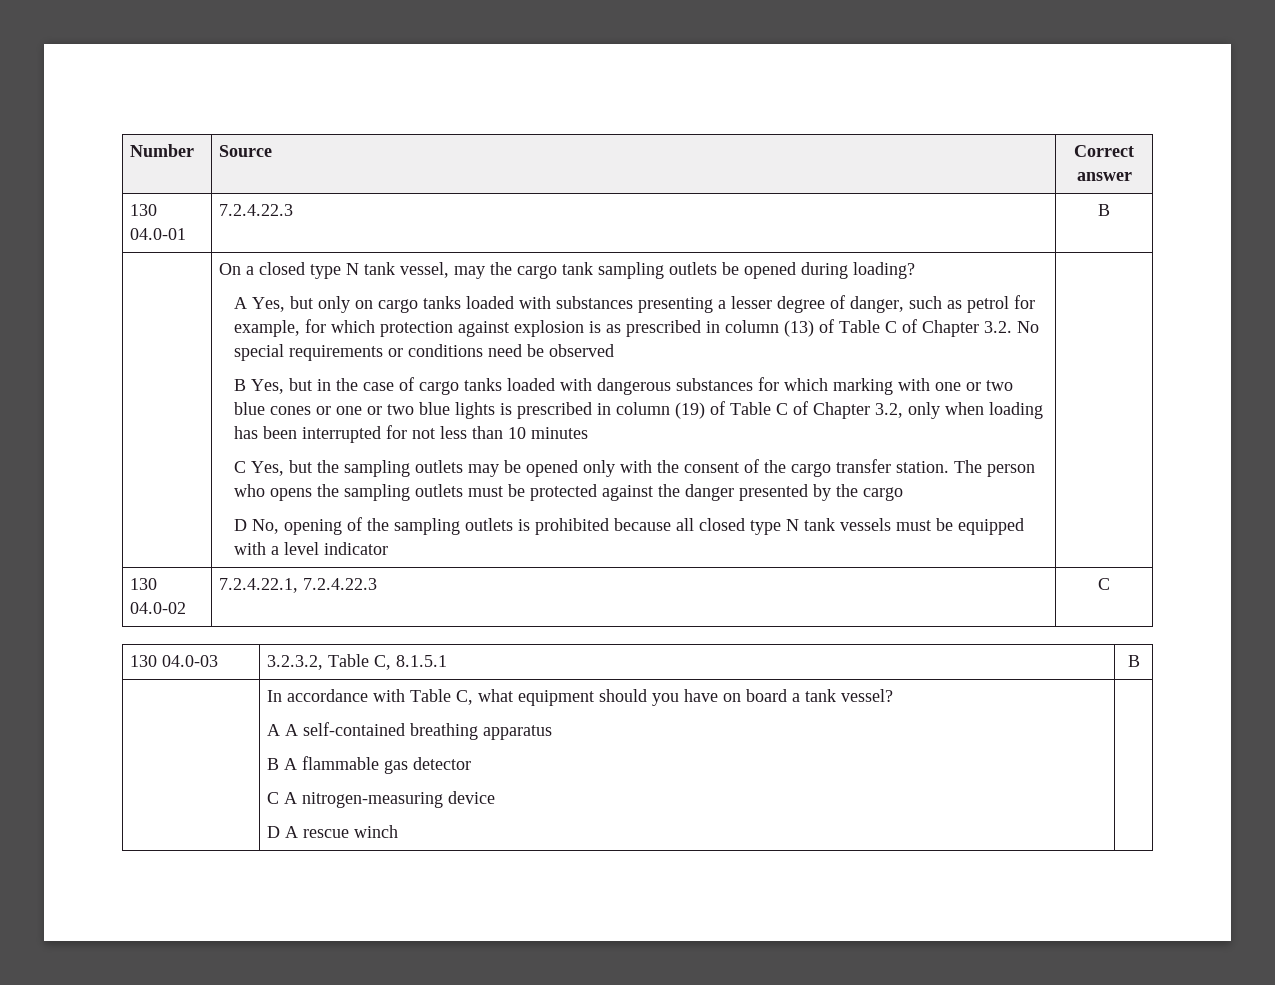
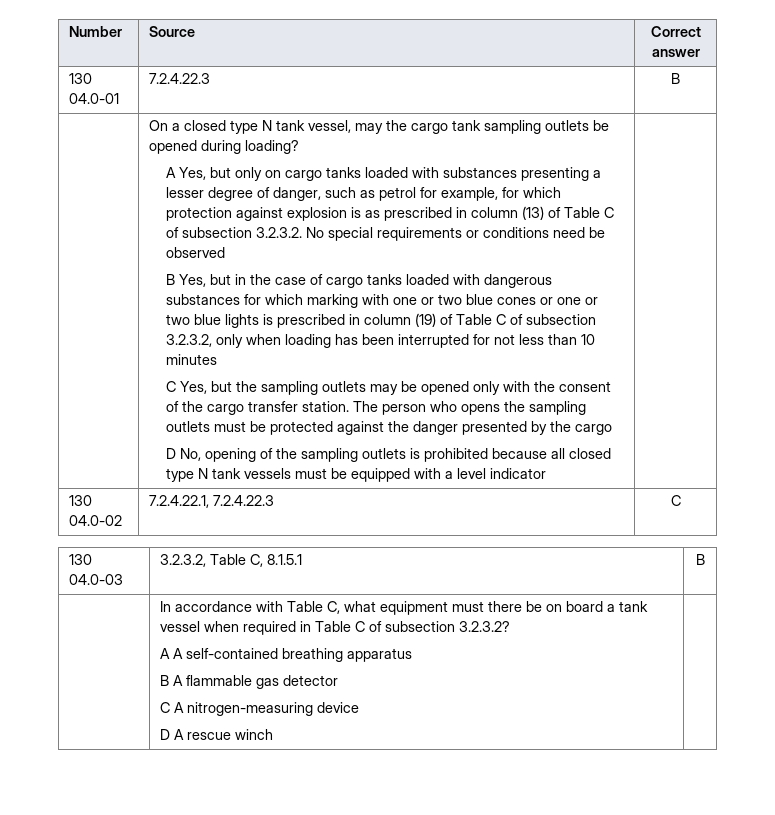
[922,320,1013,337] Chapter 3.2. -> [182,227,303,238] subsection 3.2.3.2.
[813,402,904,419] Chapter 3.2, -> [526,314,597,325] [166,334,213,347] subsection 3.2.3.2,
[599,689,719,706] should you have -> [452,601,543,612] must there be
[841,689,894,702] vessel? -> [160,621,511,635] vessel when required in Table C of subsection 3.2.3.2?

